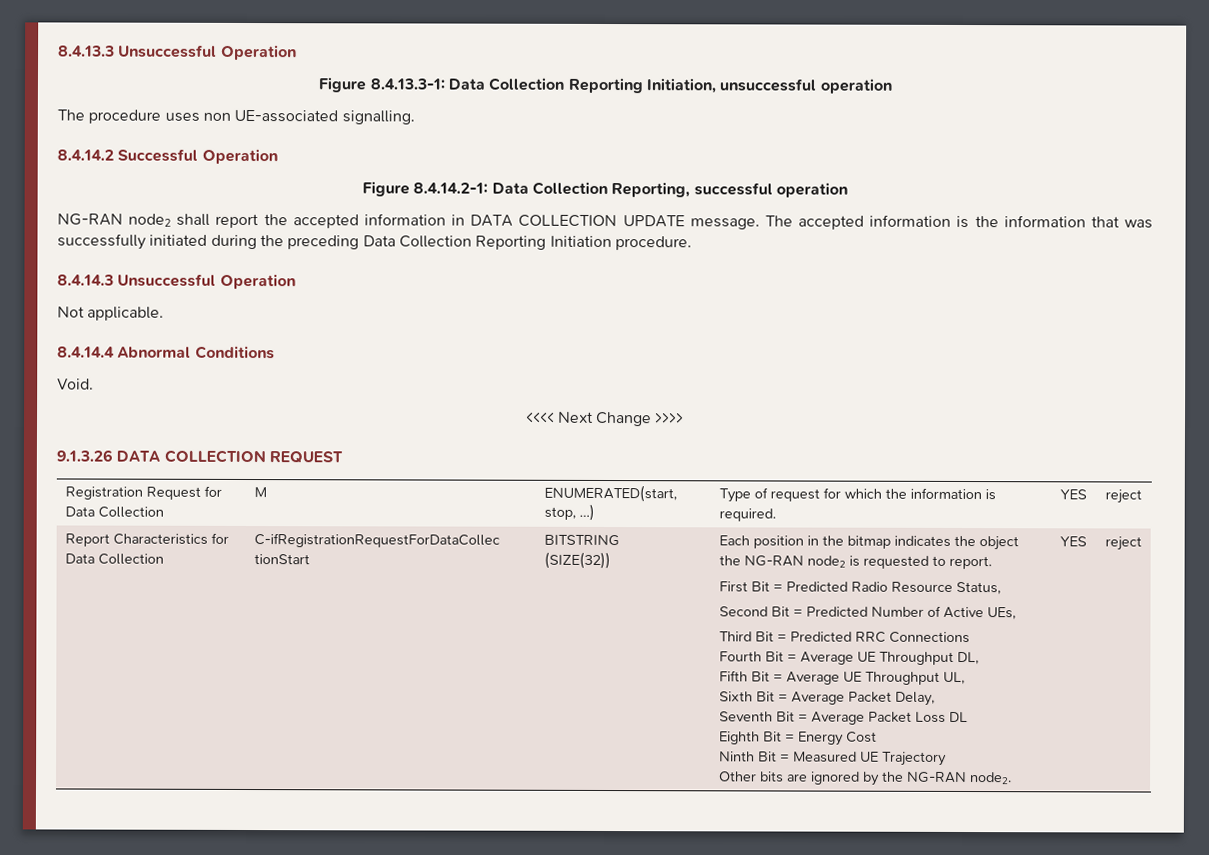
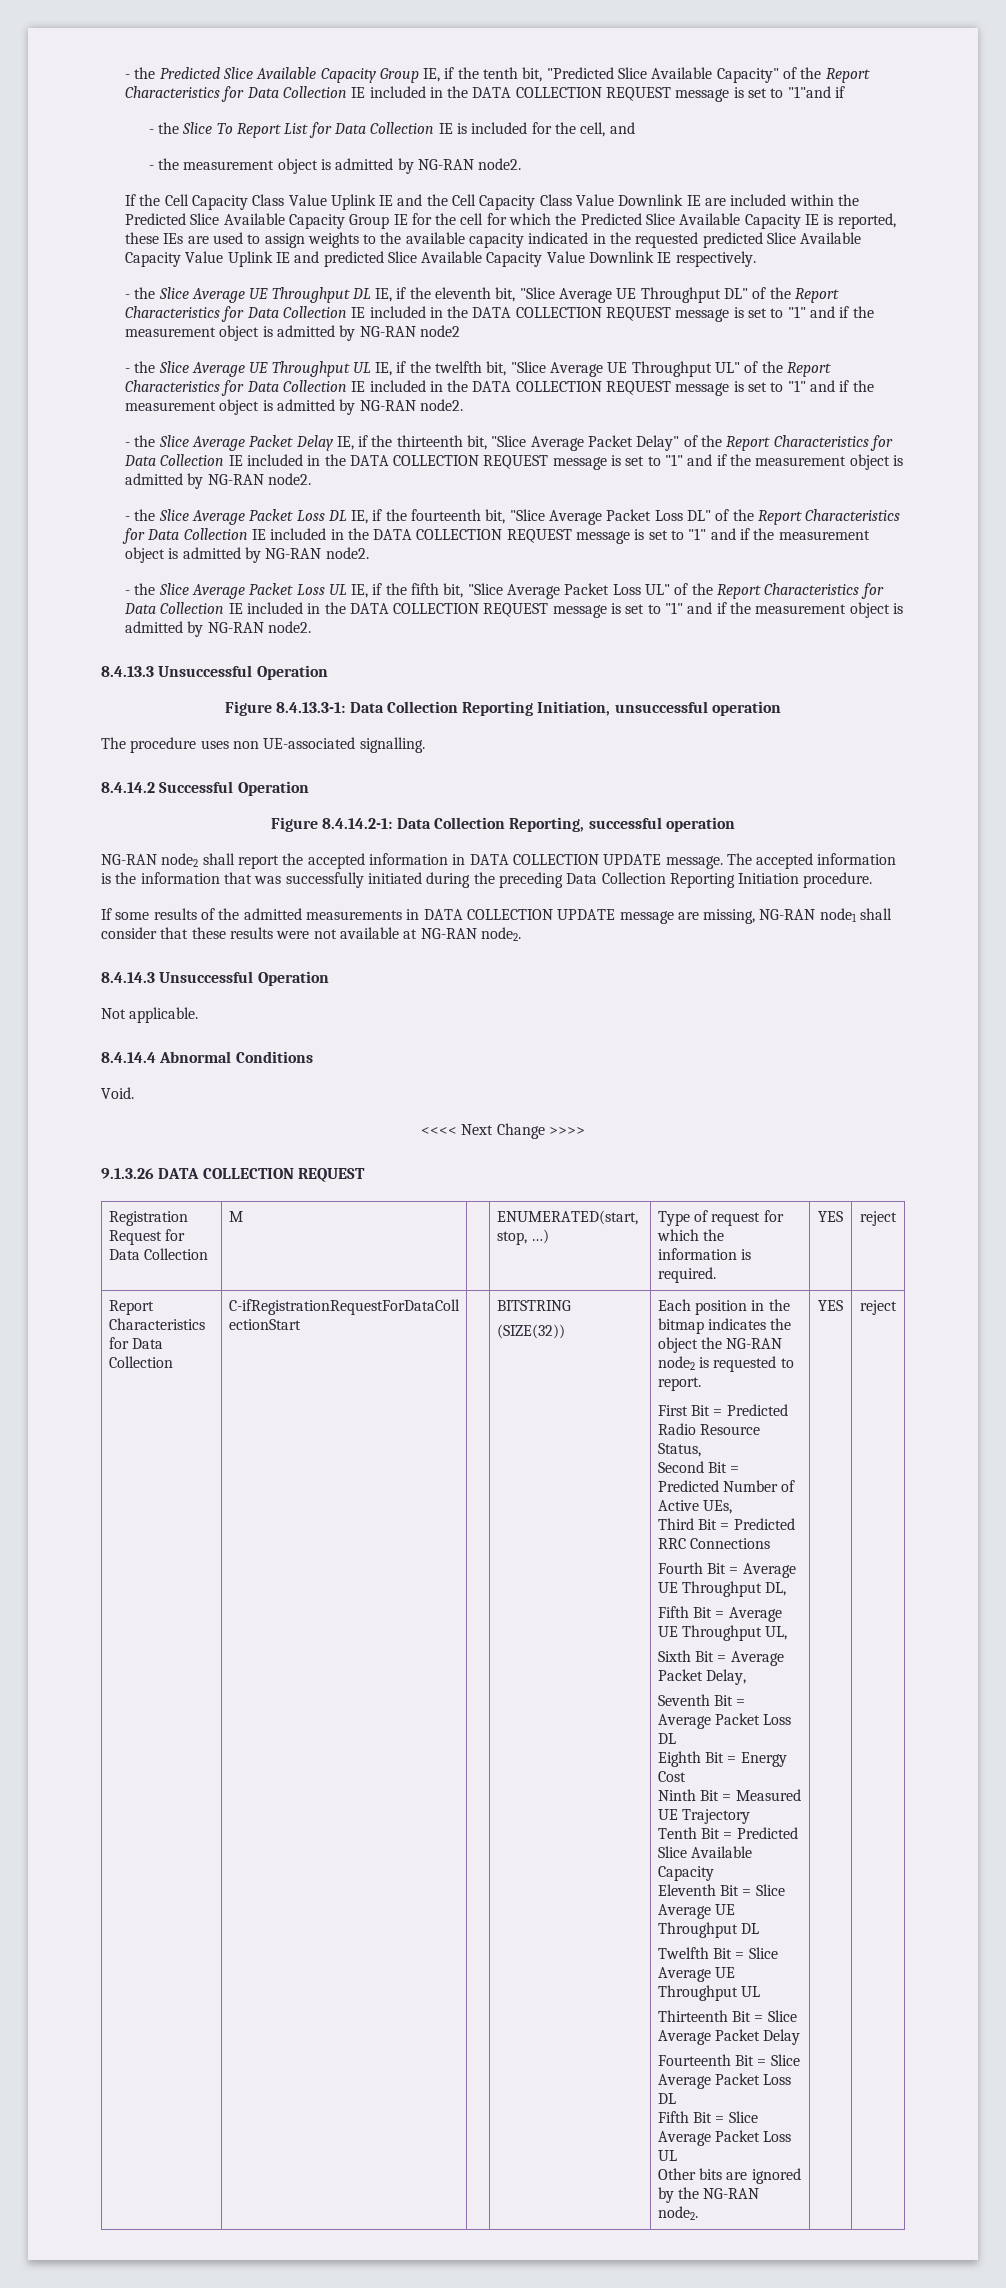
(58, 51) none -> [124,67,870,83] [124,86,846,102] [148,122,635,138] [148,158,522,174] [124,194,860,210] [124,213,896,229] [124,232,862,248] [124,251,756,267] [124,287,840,303] [124,306,874,322] [124,325,460,341] [124,361,832,377] [124,380,874,396] [124,399,463,415] [124,435,894,451] [123,454,904,470] [124,473,311,489] [124,509,901,525] [121,528,870,544] [124,547,369,563] [124,583,884,599] [123,602,904,618] [124,621,311,637] - the Predicted Slice Available Capacity Group IE, if the tenth bit, "Predicted Slice Available Capacity" of the Report Characteristics for Data Collection IE included in the DATA COLLECTION REQUEST message is set to "1"and if // - the Slice To Report List for Data Collection IE is included for the cell, and // - the measurement object is admitted by NG-RAN node2. // If the Cell Capacity Class Value Uplink IE and the Cell Capacity Class Value Downlink IE are included within the Predicted Slice Available Capacity Group IE for the cell for which the Predicted Slice Available Capacity IE is reported, these IEs are used to assign weights to the available capacity indicated in the requested predicted Slice Available Capacity Value Uplink IE and predicted Slice Available Capacity Value Downlink IE respectively. // - the Slice Average UE Throughput DL IE, if the eleventh bit, "Slice Average UE Throughput DL" of the Report Characteristics for Data Collection IE included in the DATA COLLECTION REQUEST message is set to "1" and if the measurement object is admitted by NG-RAN node2 // - the Slice Average UE Throughput UL IE, if the twelfth bit, "Slice Average UE Throughput UL" of the Report Characteristics for Data Collection IE included in the DATA COLLECTION REQUEST message is set to "1" and if the measurement object is admitted by NG-RAN node2. // - the Slice Average Packet Delay IE, if the thirteenth bit, "Slice Average Packet Delay" of the Report Characteristics for Data Collection IE included in the DATA COLLECTION REQUEST message is set to "1" and if the measurement object is admitted by NG-RAN node2. // - the Slice Average Packet Loss DL IE, if the fourteenth bit, "Slice Average Packet Loss DL" of the Report Characteristics for Data Collection IE included in the DATA COLLECTION REQUEST message is set to "1" and if the measurement object is admitted by NG-RAN node2. // - the Slice Average Packet Loss UL IE, if the fifth bit, "Slice Average Packet Loss UL" of the Report Characteristics for Data Collection IE included in the DATA COLLECTION REQUEST message is set to "1" and if the measurement object is admitted by NG-RAN node2. //
(692, 243) none -> [101,908,893,924] [101,927,521,941] // If some results of the admitted measurements in DATA COLLECTION UPDATE message are missing, NG-RAN node1 shall consider that these results were not available at NG-RAN node2.
(947, 758) none -> [657,1827,798,1839] [657,1846,753,1858] [657,1866,714,1881] [657,1884,785,1896] [657,1904,736,1919] [657,1922,760,1938] [657,1947,778,1959] [657,1967,736,1982] [657,1985,761,2001] [657,2010,797,2022] [657,2029,801,2045] [657,2054,800,2066] [657,2073,792,2089] [657,2093,676,2104] [657,2111,758,2123] [657,2130,792,2146] [657,2150,677,2161] // Tenth Bit = Predicted Slice Available Capacity // Eleventh Bit = Slice Average UE Throughput DL // Twelfth Bit = Slice Average UE Throughput UL // Thirteenth Bit = Slice Average Packet Delay // Fourteenth Bit = Slice Average Packet Loss DL // Fifth Bit = Slice Average Packet Loss UL

